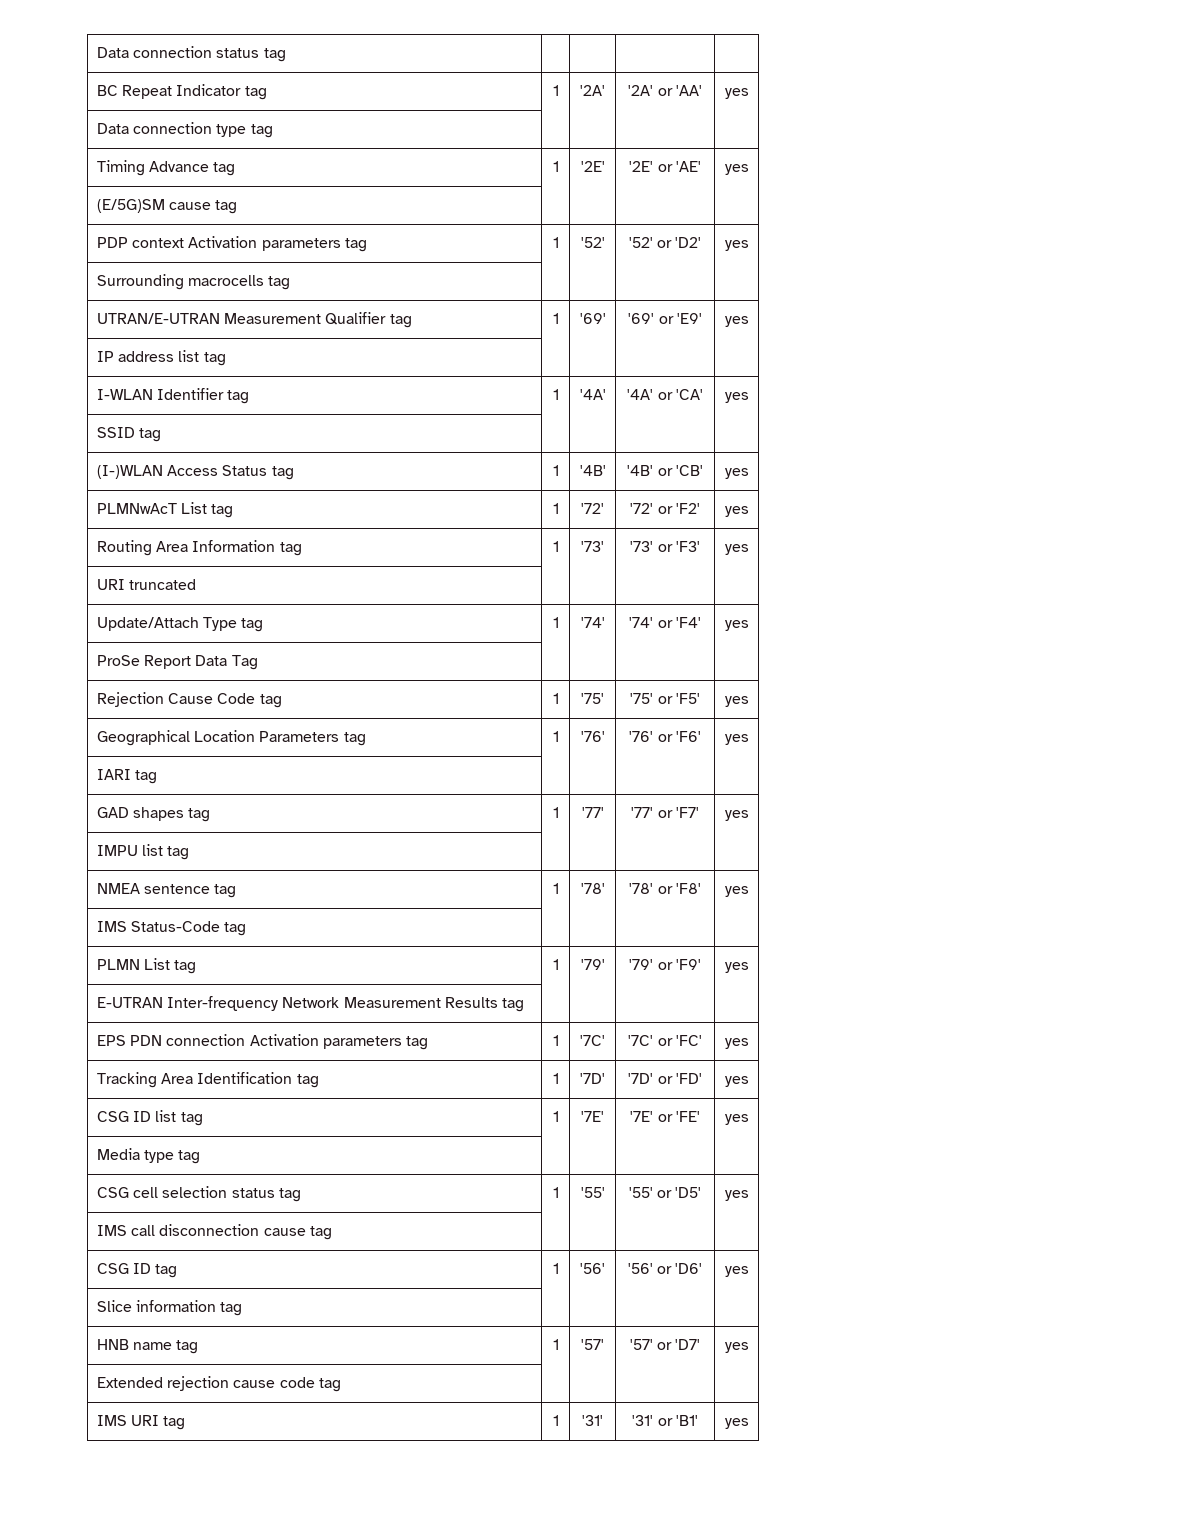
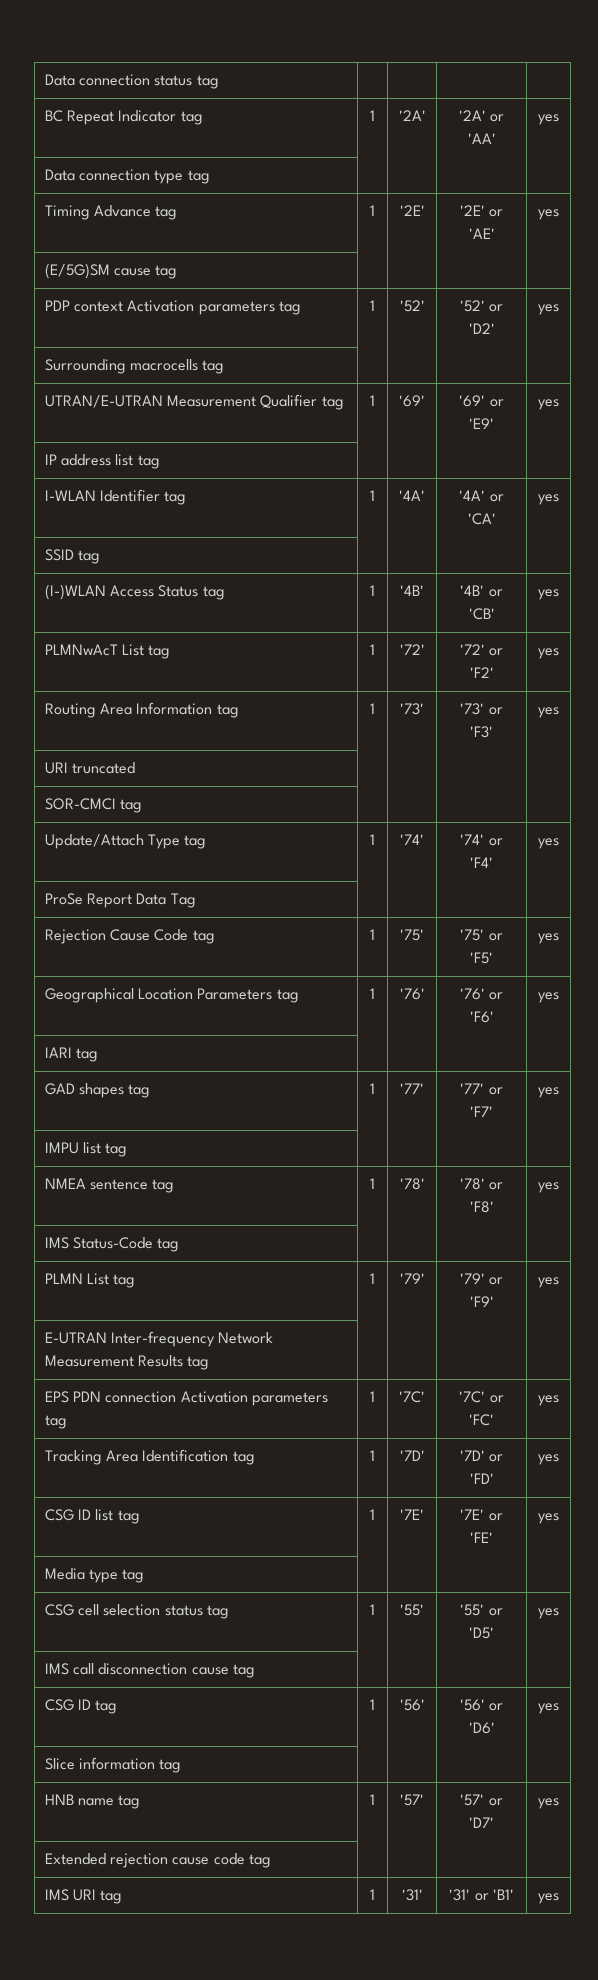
(197, 584) none -> [44,798,143,813] // SOR-CMCI tag | | | |

